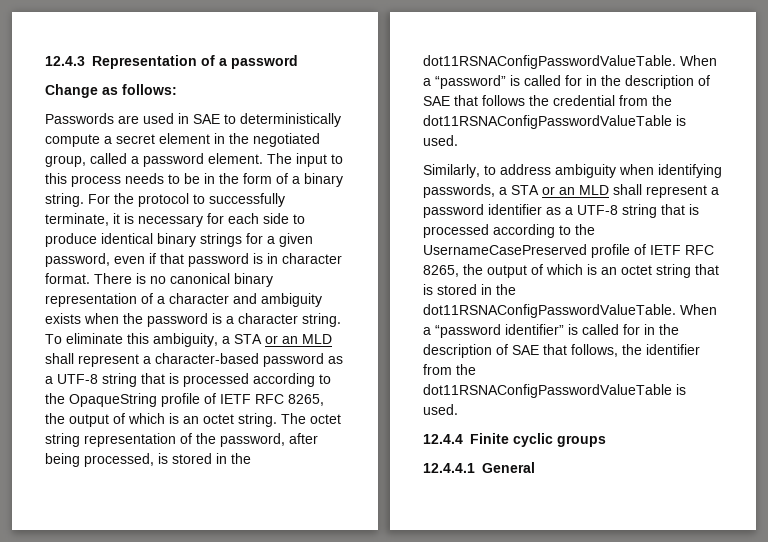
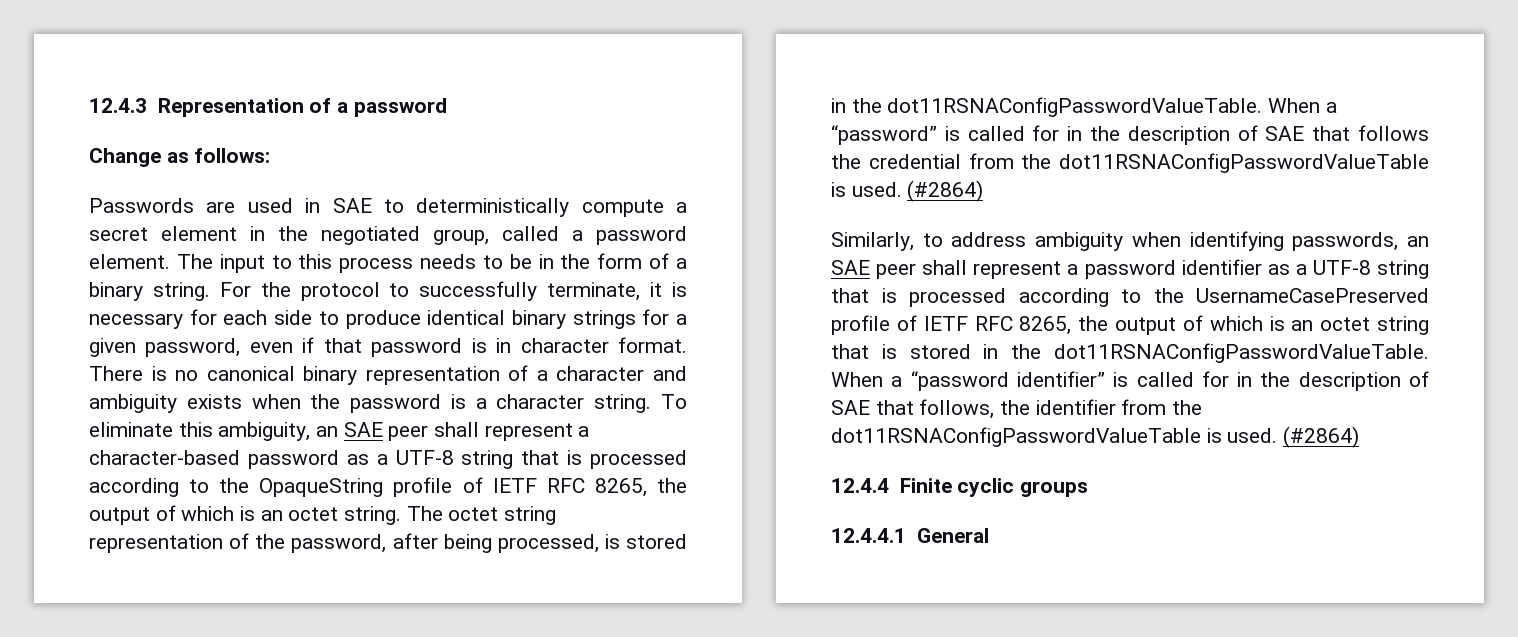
[222,334,332,344] a STA or an MLD -> [316,422,429,441] an SAE peer
(458, 140) none -> [907,180,984,202] (#2864)
[499,185,609,195] a STA or an MLD -> [1407,236,1429,247] [831,260,917,279] an SAE peer
(458, 409) none -> [1283,426,1360,448] (#2864)

